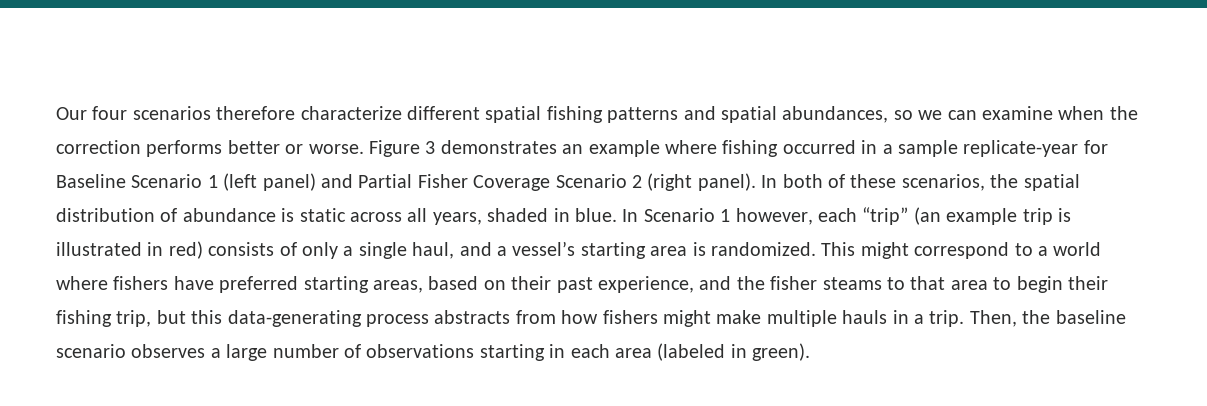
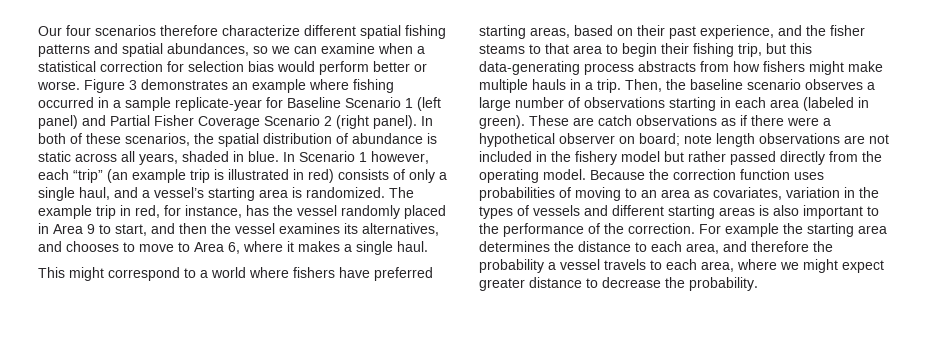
[1109,106,1138,120] [56,140,223,157] the correction performs -> [417,46,425,54] [38,61,369,75] a statistical correction for selection bias would perform
(816, 249) none -> [389,187,414,198] [38,205,446,219] [38,223,439,236] [38,241,428,255] The example trip in red, for instance, has the vessel randomly placed in Area 9 to start, and then the vessel examines its alternatives, and chooses to move to Area 6, where it makes a single haul. //
(811, 352) none -> [529,115,831,126] [479,133,889,147] [479,151,882,165] [479,169,824,183] [479,187,879,201] [479,205,879,219] [479,223,887,237] [479,241,833,254] [479,259,884,273] [479,277,758,291] These are catch observations as if there were a hypothetical observer on board; note length observations are not included in the fishery model but rather passed directly from the operating model. Because the correction function uses probabilities of moving to an area as covariates, variation in the types of vessels and different starting areas is also important to the performance of the correction. For example the starting area determines the distance to each area, and therefore the probability a vessel travels to each area, where we might expect greater distance to decrease the probability.

